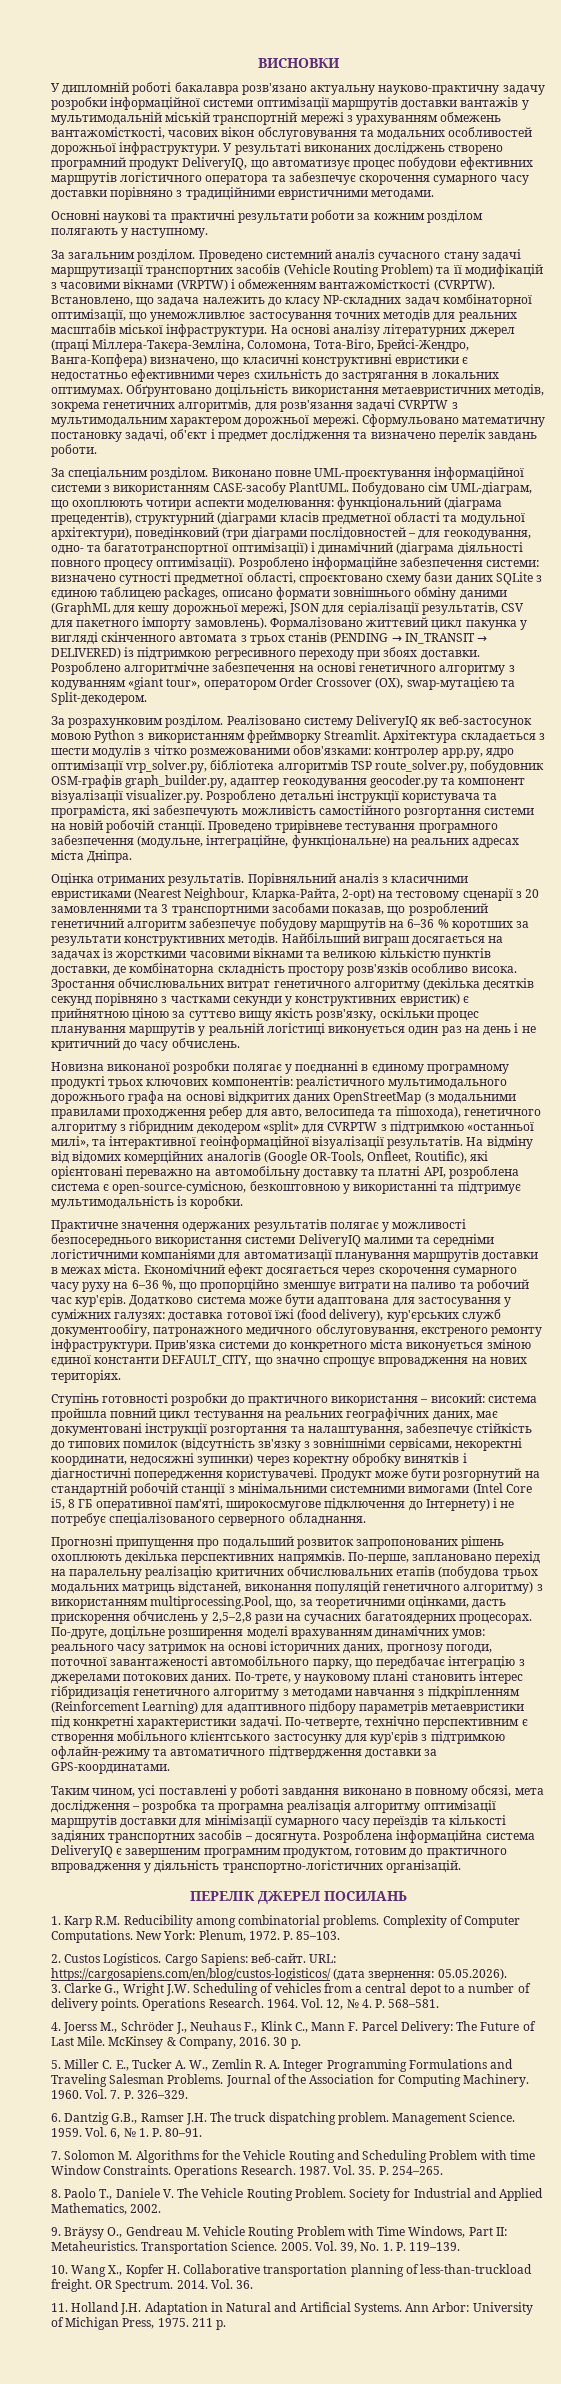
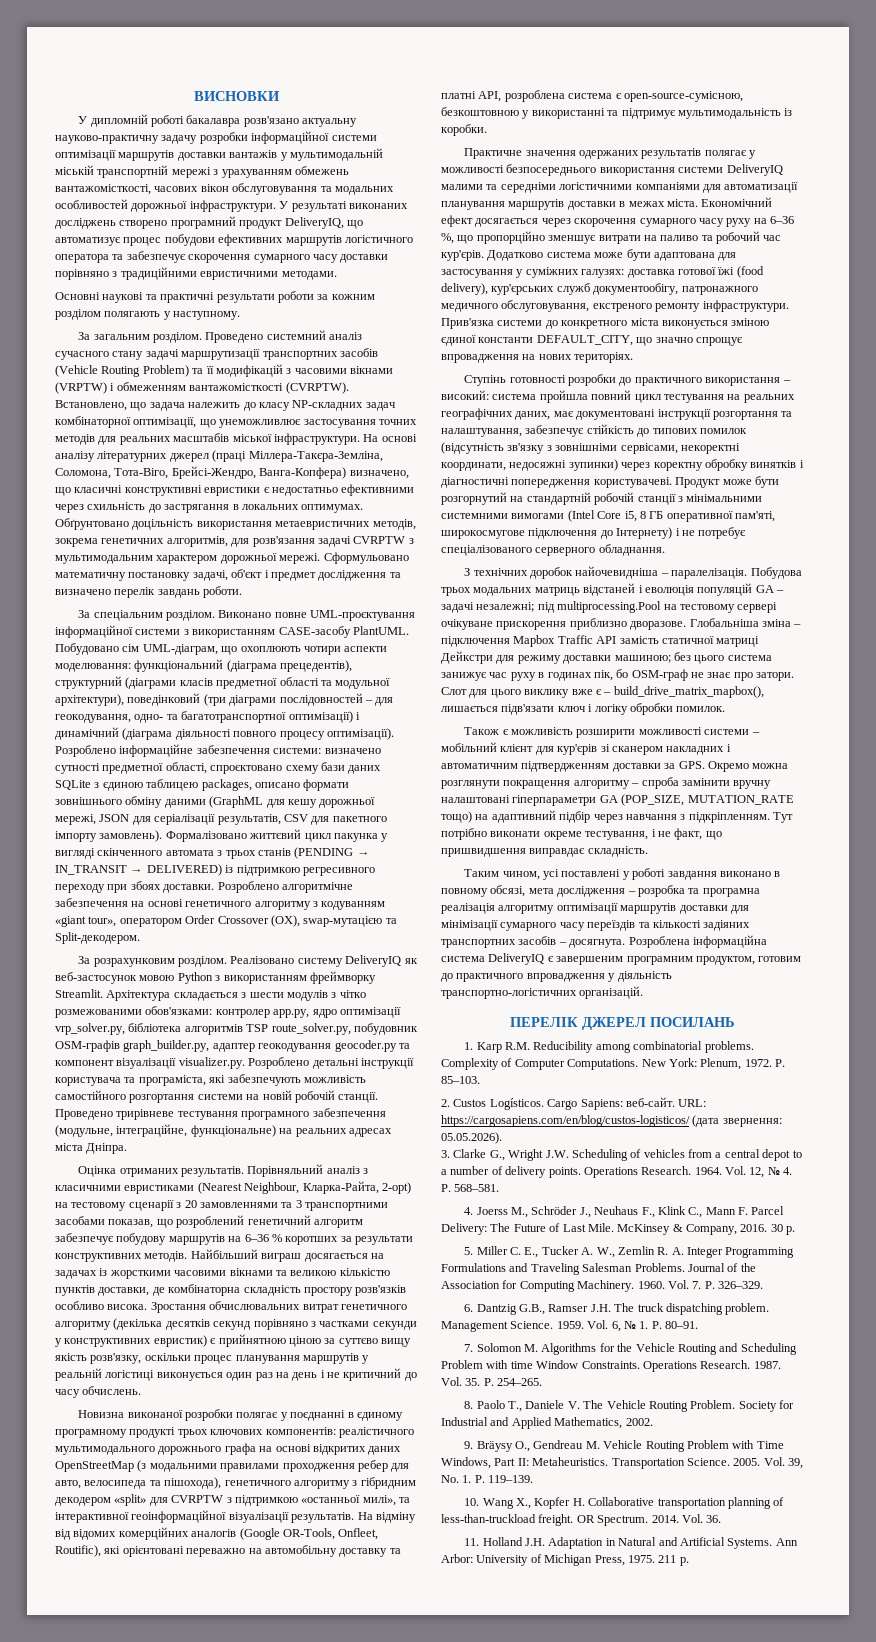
[51,1536,505,1549] [51,1551,541,1564] [51,1566,538,1579] [51,1581,543,1594] [51,1596,507,1609] [51,1611,532,1624] [51,1626,486,1639] [51,1641,492,1654] [51,1656,525,1669] [51,1671,523,1684] [51,1686,520,1699] [51,1701,525,1714] [51,1716,528,1729] [51,1731,505,1744] [51,1746,438,1759] [51,1762,170,1774] Прогнозні припущення про подальший розвиток запропонованих рішень охоплюють декілька перспективних напрямків. По-перше, заплановано перехід на паралельну реалізацію критичних обчислювальних етапів (побудова трьох модальних матриць відстаней, виконання популяцій генетичного алгоритму) з використанням multiprocessing.Pool, що, за теоретичними оцінками, дасть прискорення обчислень у 2,5–2,8 рази на сучасних багатоядерних процесорах. По-друге, доцільне розширення моделі врахуванням динамічних умов: реального часу затримок на основі історичних даних, прогнозу погоди, поточної завантаженості автомобільного парку, що передбачає інтеграцію з джерелами потокових даних. По-третє, у науковому плані становить інтерес гібридизація генетичного алгоритму з методами навчання з підкріпленням (Reinforcement Learning) для адаптивного підбору параметрів метаевристики під конкретні характеристики задачі. По-четверте, технічно перспективним є створення мобільного клієнтського застосунку для кур'єрів з підтримкою офлайн-режиму та автоматичного підтвердження доставки за GPS-координатами. -> [464,566,802,579] [441,583,784,596] [441,601,778,613] [441,618,802,630] [441,635,760,647] [441,651,772,664] [441,669,795,681] [441,686,764,698] [441,703,726,715] [464,727,760,738] [441,742,731,755] [441,761,789,772] [441,777,772,789] [441,794,794,806] [441,810,793,823] [441,828,722,840] [441,846,648,857] З технічних доробок найочевидніша – паралелізація. Побудова трьох модальних матриць відстаней і еволюція популяцій GA – задачі незалежні; під multiprocessing.Pool на тестовому сервері очікуване прискорення приблизно дворазове. Глобальніша зміна – підключення Mapbox Traffic API замість статичної матриці Дейкстри для режиму доставки машиною; без цього система занижує час руху в годинах пік, бо OSM-граф не знає про затори. Слот для цього виклику вже є – build_drive_matrix_mapbox(), лишається підв'язати ключ і логіку обробки помилок. // Також є можливість розширити можливості системи – мобільний клієнт для кур'єрів зі сканером накладних і автоматичним підтвердженням доставки за GPS. Окремо можна розглянути покращення алгоритму – спроба замінити вручну налаштовані гіперпараметри GA (POP_SIZE, MUTATION_RATE тощо) на адаптивний підбір через навчання з підкріпленням. Тут потрібно виконати окреме тестування, і не факт, що пришвидшення виправдає складність.

